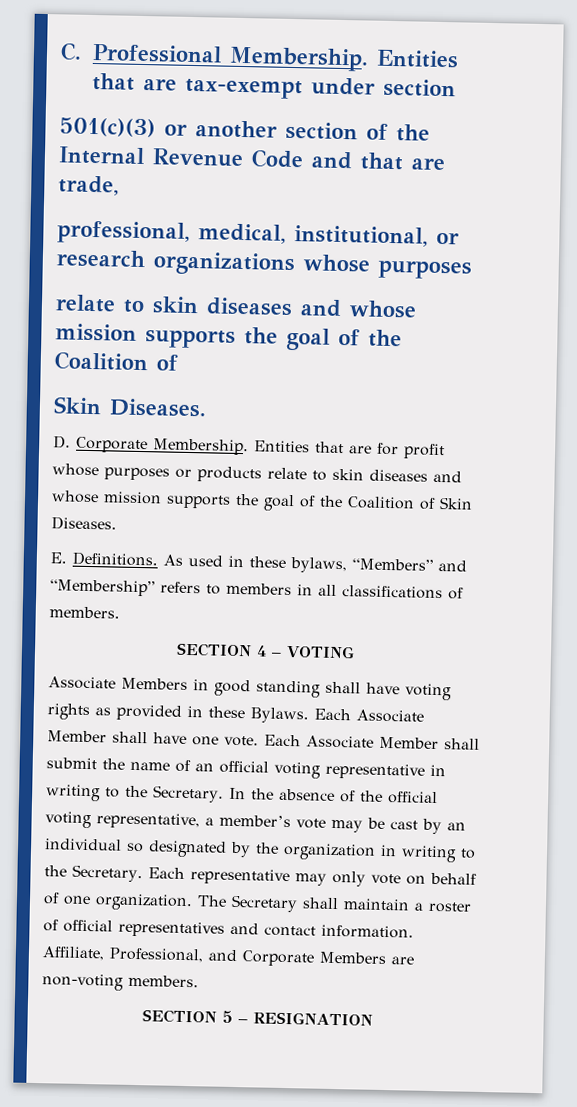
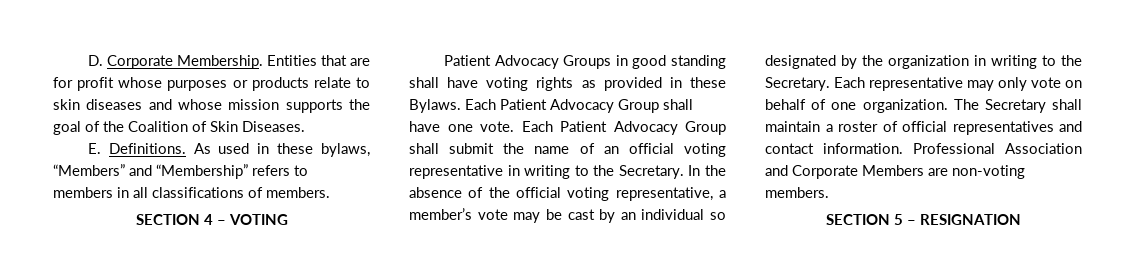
[60,42,459,72] [91,72,456,100] [59,117,430,142] [58,146,445,171] [58,175,119,196] [57,220,459,247] [56,249,472,280] [55,294,417,319] [55,323,402,351] [54,351,178,372] [53,396,207,418] C. Professional Membership. Entities that are tax-exempt under section // 501(c)(3) or another section of the Internal Revenue Code and that are trade, // professional, medical, institutional, or research organizations whose purposes // relate to skin diseases and whose mission supports the goal of the Coalition of // Skin Diseases. // -> (87, 60) none
[48,676,188,690] Associate Members -> [443,55,612,69] Patient Advocacy Groups
[356,709,424,723] [47,730,107,743] Associate Member -> [500,99,659,113] Patient Advocacy Group
[306,735,439,750] Associate Member -> [560,121,726,135] Patient Advocacy Group
[42,946,204,963] Affiliate, Professional, -> [913,143,1082,154] Professional Association

